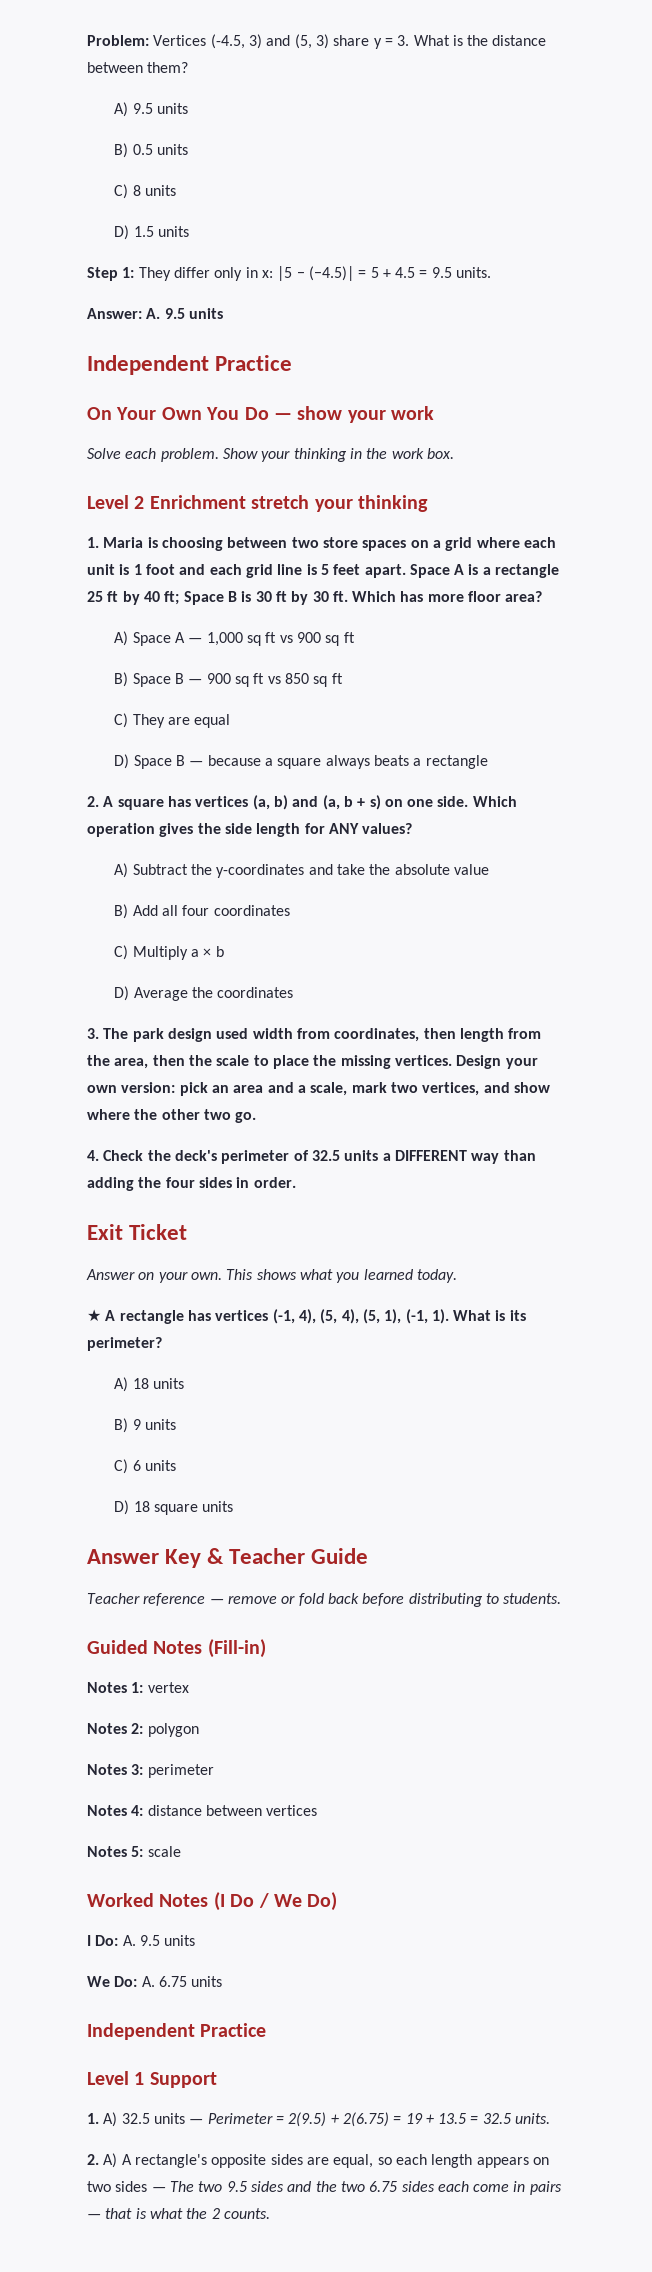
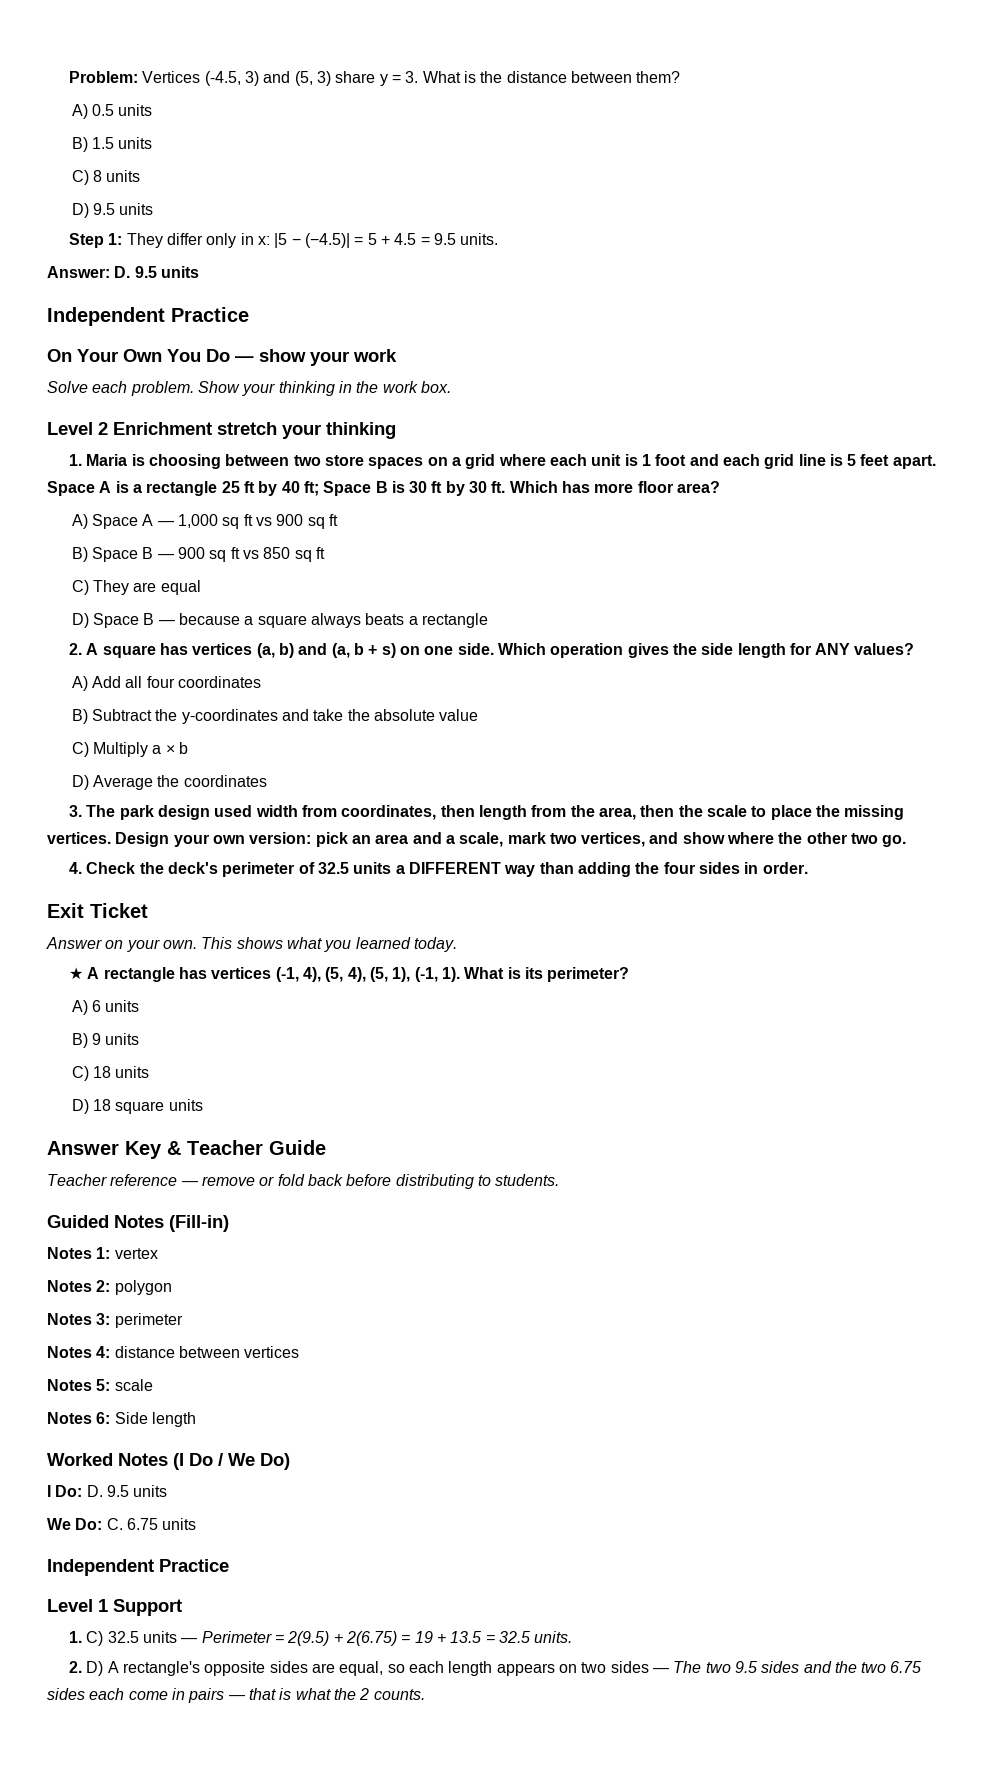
[132,103,188,114] [114,143,153,158] 9.5 units // B) 0.5 -> [92,104,153,116] [71,137,115,152] 0.5 units // B) 1.5
[133,226,154,237] 1.5 -> [93,203,116,215] 9.5
[146,308,161,319] A. -> [114,266,131,278] D.
(129, 870) none -> [92,676,262,688] [71,709,88,724] Add all four coordinates // B)
[114,904,290,919] // B) Add all four coordinates -> (479, 715) none
[132,1378,149,1389] 18 -> [92,1000,102,1012] 6
[132,1460,141,1471] 6 -> [93,1066,112,1078] 18
(181, 1851) none -> [47,1412,196,1427] // Notes 6: Side length
[122,1935,136,1946] A. -> [86,1485,103,1497] D.
[141,1976,155,1987] A. -> [106,1518,123,1530] C.
[103,2112,118,2127] A) -> [86,1631,104,1646] C)
[103,2153,118,2168] A) -> [86,1661,104,1676] D)

